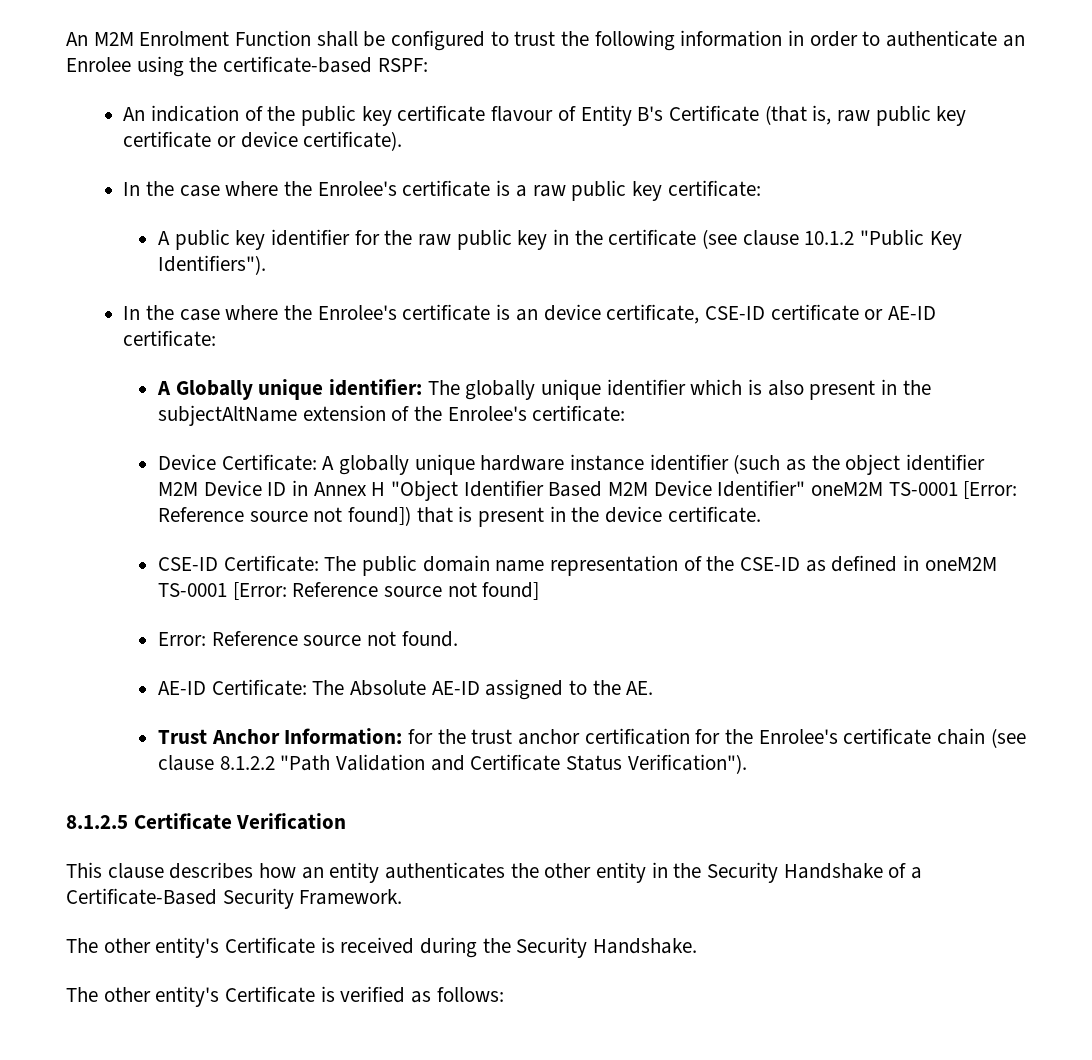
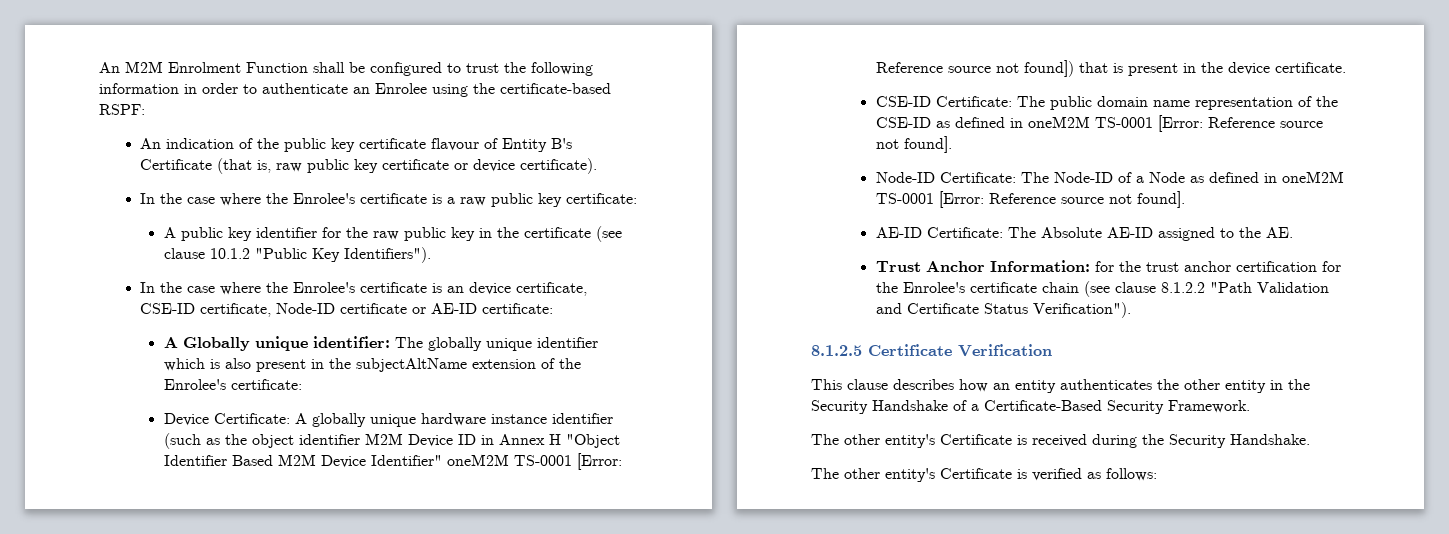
(765, 313) none -> [200,303,336,317] certificate, Node-ID
[482,582,540,600] [157,631,458,647] found] // Error: Reference source not found. -> [903,136,952,153] [875,171,1344,183] [875,191,1185,208] found]. // Node-ID Certificate: The Node-ID of a Node as defined in oneM2M TS-0001 [Error: Reference source not found].

